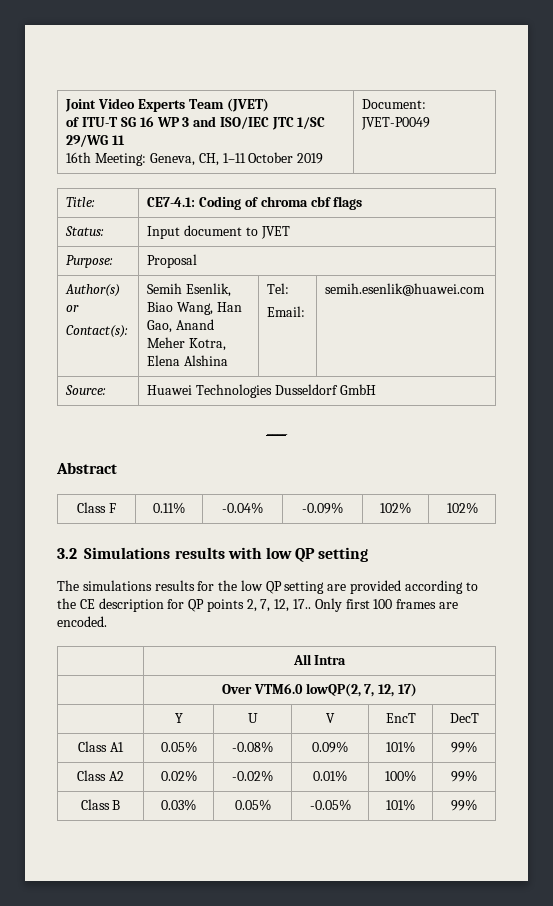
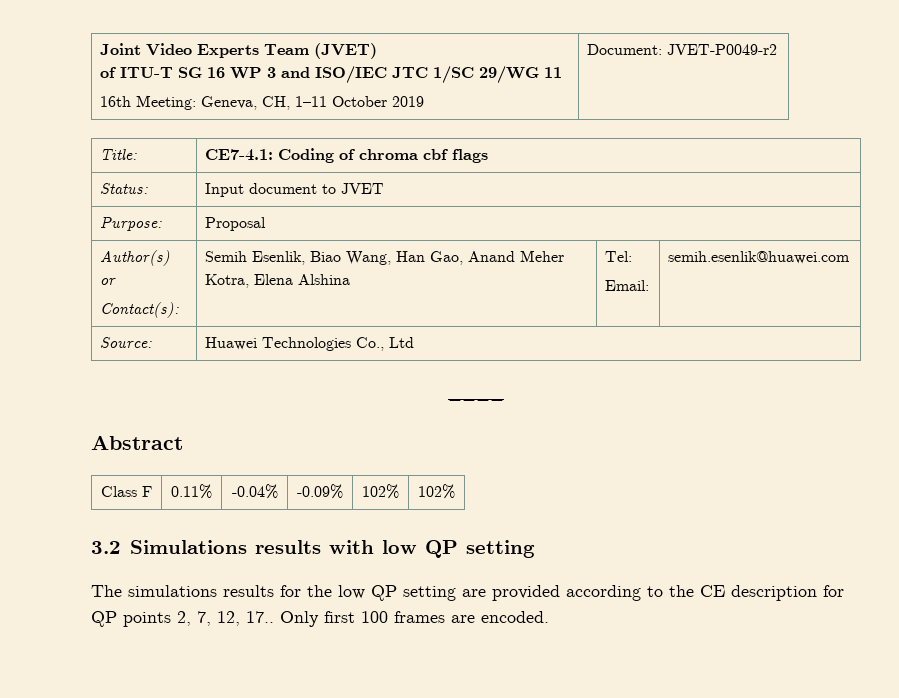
[361,117,431,130] JVET-P0049 -> [667,44,778,55] JVET-P0049-r2
[274,384,376,395] Dusseldorf GmbH -> [356,337,415,351] Co., Ltd
[292,654,347,665] [222,683,417,697] [174,713,183,723] [247,713,258,723] [326,713,335,723] [385,713,416,723] [449,713,479,723] [78,741,124,752] [160,741,197,753] [232,741,273,753] [312,741,348,753] [386,741,415,753] [451,741,477,753] [77,770,124,781] [160,770,197,782] [232,770,273,782] [313,770,347,782] [385,770,416,782] [451,770,477,782] [80,799,121,810] [161,799,196,811] [234,799,271,811] [309,799,351,811] [386,799,415,811] [451,799,477,811] // | All Intra // | Over VTM6.0 lowQP(2, 7, 12, 17) // | Y | U | V | EncT | DecT // Class A1 | 0.05% | -0.08% | 0.09% | 101% | 99% // Class A2 | 0.02% | -0.02% | 0.01% | 100% | 99% // Class B | 0.03% | 0.05% | -0.05% | 101% | 99% -> (549, 617) none

